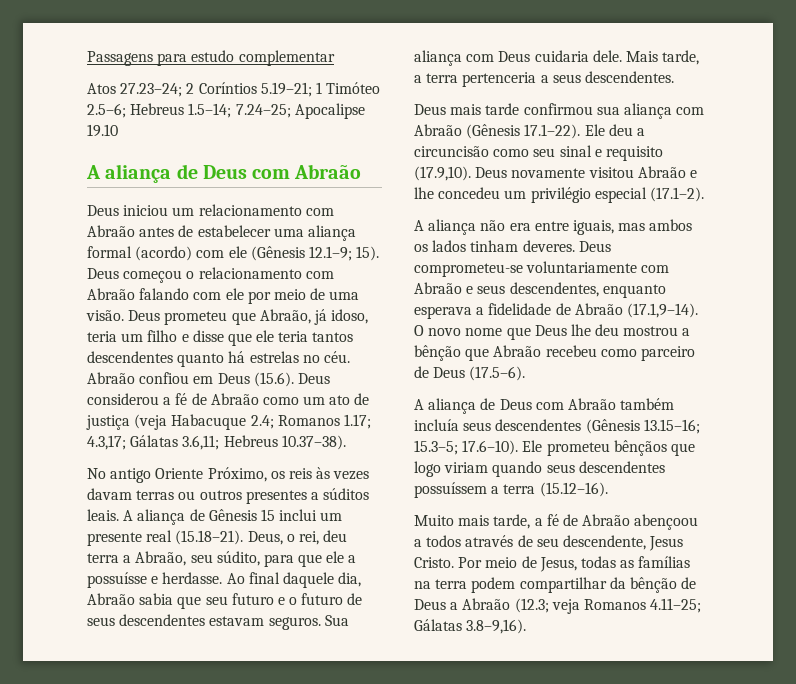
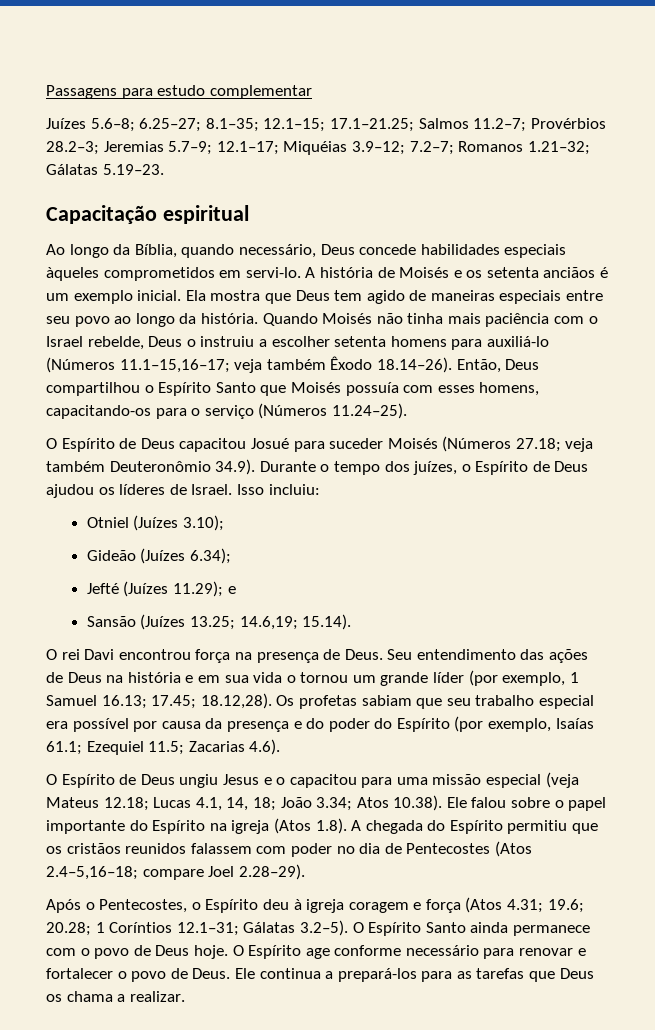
[87,82,381,97] [87,103,365,119] [87,124,118,137] [86,164,362,183] [87,204,334,216] [87,225,356,241] [87,246,380,261] [87,267,334,283] [87,288,360,304] [86,309,369,325] [87,330,354,346] [87,351,350,367] [87,372,330,387] [87,393,370,405] [86,414,371,430] [87,435,346,450] [87,467,370,483] [87,488,370,504] [87,509,343,525] [87,530,348,546] [87,551,357,567] [87,572,362,588] [87,593,363,609] [87,614,349,630] [414,50,700,66] [414,71,674,87] [414,103,705,119] [414,124,645,139] [414,145,663,161] [414,166,697,181] [414,187,704,203] [414,219,693,235] [414,240,611,252] [414,261,670,277] [414,282,666,298] [414,303,698,319] [414,324,691,340] [414,345,695,361] [414,366,526,381] [414,398,675,414] [414,419,700,434] [414,440,695,456] [414,461,665,477] [414,482,608,498] [414,514,699,530] [414,535,684,551] [414,556,691,572] [414,577,697,593] [414,598,702,614] [414,619,527,634] Atos 27.23–24; 2 Coríntios 5.19–21; 1 Timóteo 2.5–6; Hebreus 1.5–14; 7.24–25; Apocalipse 19.10 // A aliança de Deus com Abraão // Deus iniciou um relacionamento com Abraão antes de estabelecer uma aliança formal (acordo) com ele (Gênesis 12.1–9; 15). Deus começou o relacionamento com Abraão falando com ele por meio de uma visão. Deus prometeu que Abraão, já idoso, teria um filho e disse que ele teria tantos descendentes quanto há estrelas no céu. Abraão confiou em Deus (15.6). Deus considerou a fé de Abraão como um ato de justiça (veja Habacuque 2.4; Romanos 1.17; 4.3,17; Gálatas 3.6,11; Hebreus 10.37–38). // No antigo Oriente Próximo, os reis às vezes davam terras ou outros presentes a súditos leais. A aliança de Gênesis 15 inclui um presente real (15.18–21). Deus, o rei, deu terra a Abraão, seu súdito, para que ele a possuísse e herdasse. Ao final daquele dia, Abraão sabia que seu futuro e o futuro de seus descendentes estavam seguros. Sua aliança com Deus cuidaria dele. Mais tarde, a terra pertenceria a seus descendentes. // Deus mais tarde confirmou sua aliança com Abraão (Gênesis 17.1–22). Ele deu a circuncisão como seu sinal e requisito (17.9,10). Deus novamente visitou Abraão e lhe concedeu um privilégio especial (17.1–2). // A aliança não era entre iguais, mas ambos os lados tinham deveres. Deus comprometeu-se voluntariamente com Abraão e seus descendentes, enquanto esperava a fidelidade de Abraão (17.1,9–14). O novo nome que Deus lhe deu mostrou a bênção que Abraão recebeu como parceiro de Deus (17.5–6). // A aliança de Deus com Abraão também incluía seus descendentes (Gênesis 13.15–16; 15.3–5; 17.6–10). Ele prometeu bênçãos que logo viriam quando seus descendentes possuíssem a terra (15.12–16). // Muito mais tarde, a fé de Abraão abençoou a todos através de seu descendente, Jesus Cristo. Por meio de Jesus, todas as famílias na terra podem compartilhar da bênção de Deus a Abraão (12.3; veja Romanos 4.11–25; Gálatas 3.8–9,16). -> [46,118,606,132] [46,141,590,155] [46,164,164,175] [46,205,249,224] [46,244,567,258] [46,267,609,281] [46,290,604,304] [46,313,598,327] [46,336,549,350] [46,356,540,373] [46,382,540,396] [46,403,407,419] [46,436,594,452] [46,459,589,475] [46,484,320,498] [86,515,225,531] [86,548,232,564] [86,581,236,597] [86,614,352,630] [46,649,589,663] [46,670,579,686] [46,693,594,709] [46,716,594,732] [46,739,281,755] [46,772,579,788] [46,795,607,811] [46,818,599,834] [46,841,532,857] [46,864,305,880] [46,897,584,913] [46,920,590,936] [46,945,586,959] [46,968,594,982] [46,991,185,1002] Juízes 5.6–8; 6.25–27; 8.1–35; 12.1–15; 17.1–21.25; Salmos 11.2–7; Provérbios 28.2–3; Jeremias 5.7–9; 12.1–17; Miquéias 3.9–12; 7.2–7; Romanos 1.21–32; Gálatas 5.19–23. // Capacitação espiritual // Ao longo da Bíblia, quando necessário, Deus concede habilidades especiais àqueles comprometidos em servi-lo. A história de Moisés e os setenta anciãos é um exemplo inicial. Ela mostra que Deus tem agido de maneiras especiais entre seu povo ao longo da história. Quando Moisés não tinha mais paciência com o Israel rebelde, Deus o instruiu a escolher setenta homens para auxiliá-lo (Números 11.1–15,16–17; veja também Êxodo 18.14–26). Então, Deus compartilhou o Espírito Santo que Moisés possuía com esses homens, capacitando-os para o serviço (Números 11.24–25). // O Espírito de Deus capacitou Josué para suceder Moisés (Números 27.18; veja também Deuteronômio 34.9). Durante o tempo dos juízes, o Espírito de Deus ajudou os líderes de Israel. Isso incluiu: // Otniel (Juízes 3.10); // Gideão (Juízes 6.34); // Jefté (Juízes 11.29); e // Sansão (Juízes 13.25; 14.6,19; 15.14). // O rei Davi encontrou força na presença de Deus. Seu entendimento das ações de Deus na história e em sua vida o tornou um grande líder (por exemplo, 1 Samuel 16.13; 17.45; 18.12,28). Os profetas sabiam que seu trabalho especial era possível por causa da presença e do poder do Espírito (por exemplo, Isaías 61.1; Ezequiel 11.5; Zacarias 4.6). // O Espírito de Deus ungiu Jesus e o capacitou para uma missão especial (veja Mateus 12.18; Lucas 4.1, 14, 18; João 3.34; Atos 10.38). Ele falou sobre o papel importante do Espírito na igreja (Atos 1.8). A chegada do Espírito permitiu que os cristãos reunidos falassem com poder no dia de Pentecostes (Atos 2.4–5,16–18; compare Joel 2.28–29). // Após o Pentecostes, o Espírito deu à igreja coragem e força (Atos 4.31; 19.6; 20.28; 1 Coríntios 12.1–31; Gálatas 3.2–5). O Espírito Santo ainda permanece com o povo de Deus hoje. O Espírito age conforme necessário para renovar e fortalecer o povo de Deus. Ele continua a prepará-los para as tarefas que Deus os chama a realizar.

